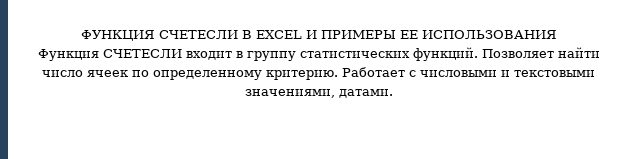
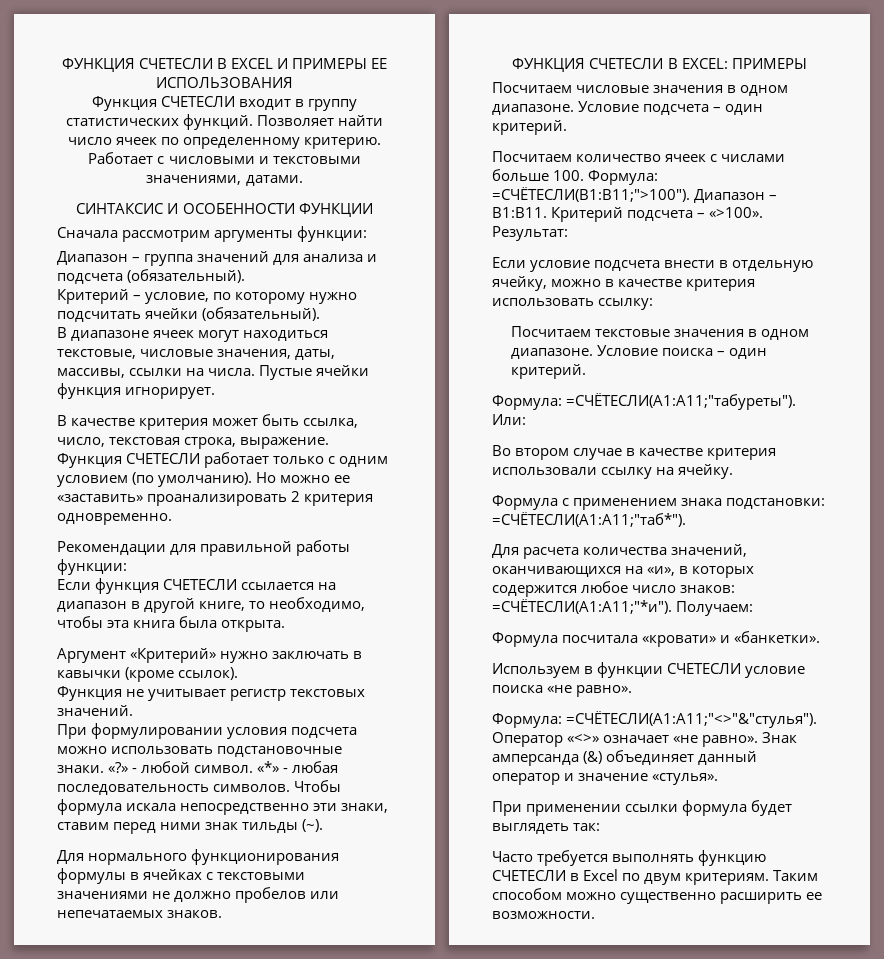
(393, 93) none -> [76,203,373,217] [57,226,368,242] [57,251,378,266] [57,269,246,284] [57,289,358,304] [57,307,321,322] [57,327,329,342] [57,349,336,360] [57,365,370,380] [57,383,216,399] [57,414,359,430] [57,437,330,449] [57,452,389,468] [57,472,351,487] [57,491,374,506] [57,513,172,525] [57,540,351,556] [57,559,127,575] [57,578,337,594] [57,597,366,613] [57,616,286,632] [57,648,363,663] [57,667,239,682] [57,686,366,701] [57,705,133,716] [57,723,358,739] [57,746,343,757] [57,761,339,773] [57,780,342,795] [57,799,389,815] [57,819,324,834] [57,849,340,865] [57,868,306,884] [57,887,340,903] [57,910,223,918] [512,58,807,72] [492,82,789,96] [492,101,764,115] [492,120,567,135] [492,151,786,162] [492,169,659,185] [492,187,778,203] [492,207,764,222] [492,226,568,241] [492,257,814,272] [492,276,756,291] [492,298,654,310] [510,326,809,340] [510,345,767,359] [510,364,586,379] [492,393,797,410] [492,414,526,425] [492,445,777,460] [492,464,734,479] [492,495,826,510] [492,512,686,527] [492,544,748,559] [492,566,755,578] [492,581,736,597] [492,599,754,616] [492,631,821,647] [492,662,806,678] [492,685,633,697] [492,711,818,728] [492,732,798,747] [492,750,758,766] [492,773,719,785] [492,800,793,816] [492,823,601,834] [492,850,767,866] [492,869,819,885] [492,888,823,904] [492,911,595,919] // СИНТАКСИС И ОСОБЕННОСТИ ФУНКЦИИ // Сначала рассмотрим аргументы функции: // Диапазон – группа значений для анализа и подсчета (обязательный). // Критерий – условие, по которому нужно подсчитать ячейки (обязательный). // В диапазоне ячеек могут находиться текстовые, числовые значения, даты, массивы, ссылки на числа. Пустые ячейки функция игнорирует. // В качестве критерия может быть ссылка, число, текстовая строка, выражение. Функция СЧЕТЕСЛИ работает только с одним условием (по умолчанию). Но можно ее «заставить» проанализировать 2 критерия одновременно. // Рекомендации для правильной работы функции: // Если функция СЧЕТЕСЛИ ссылается на диапазон в другой книге, то необходимо, чтобы эта книга была открыта. // Аргумент «Критерий» нужно заключать в кавычки (кроме ссылок). // Функция не учитывает регистр текстовых значений. // При формулировании условия подсчета можно использовать подстановочные знаки. «?» - любой символ. «*» - любая последовательность символов. Чтобы формула искала непосредственно эти знаки, ставим перед ними знак тильды (~). // Для нормального функционирования формулы в ячейках с текстовыми значениями не должно пробелов или непечатаемых знаков. // ФУНКЦИЯ СЧЕТЕСЛИ В EXCEL: ПРИМЕРЫ // Посчитаем числовые значения в одном диапазоне. Условие подсчета – один критерий. // Посчитаем количество ячеек с числами больше 100. Формула: =СЧЁТЕСЛИ(B1:B11;">100"). Диапазон – В1:В11. Критерий подсчета – «>100». Результат: // Если условие подсчета внести в отдельную ячейку, можно в качестве критерия использовать ссылку: // Посчитаем текстовые значения в одном диапазоне. Условие поиска – один критерий. // Формула: =СЧЁТЕСЛИ(A1:A11;"табуреты"). Или: // Во втором случае в качестве критерия использовали ссылку на ячейку. // Формула с применением знака подстановки: =СЧЁТЕСЛИ(A1:A11;"таб*"). // Для расчета количества значений, оканчивающихся на «и», в которых содержится любое число знаков: =СЧЁТЕСЛИ(A1:A11;"*и"). Получаем: // Формула посчитала «кровати» и «банкетки». // Используем в функции СЧЕТЕСЛИ условие поиска «не равно». // Формула: =СЧЁТЕСЛИ(A1:A11;"<>"&"стулья"). Оператор «<>» означает «не равно». Знак амперсанда (&) объединяет данный оператор и значение «стулья». // При применении ссылки формула будет выглядеть так: // Часто требуется выполнять функцию СЧЕТЕСЛИ в Excel по двум критериям. Таким способом можно существенно расширить ее возможности.

